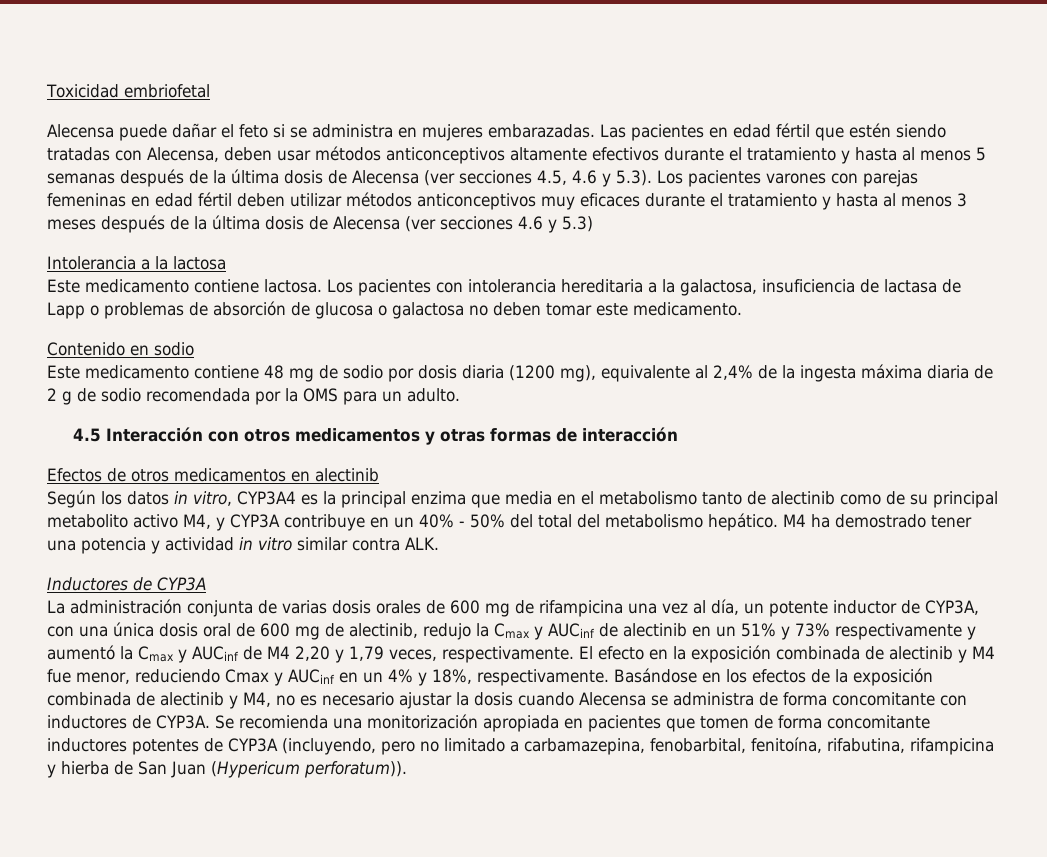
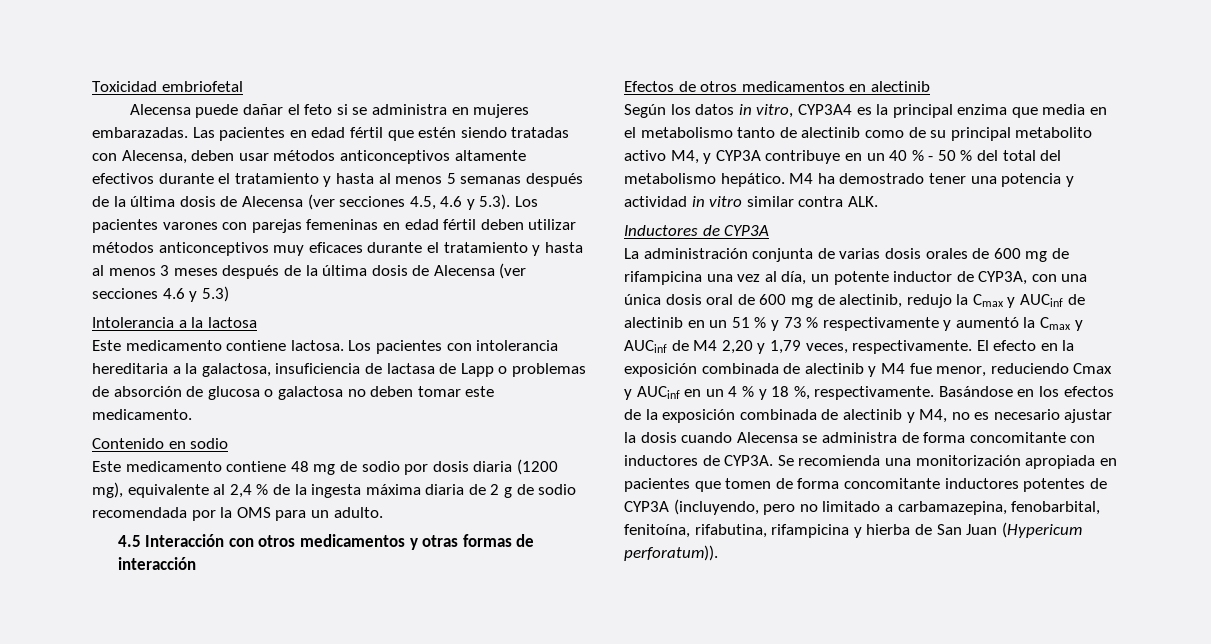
[713,365,753,380] 2,4% -> [229,484,269,498] 2,4 %
[419,514,505,528] 40% - 50% -> [889,150,973,161] 40 % - 50 %
[741,623,830,640] 51% y 73% -> [731,317,819,331] 51 % y 73 %
[388,669,472,686] 4% y 18%, -> [728,386,810,400] 4 % y 18 %,

